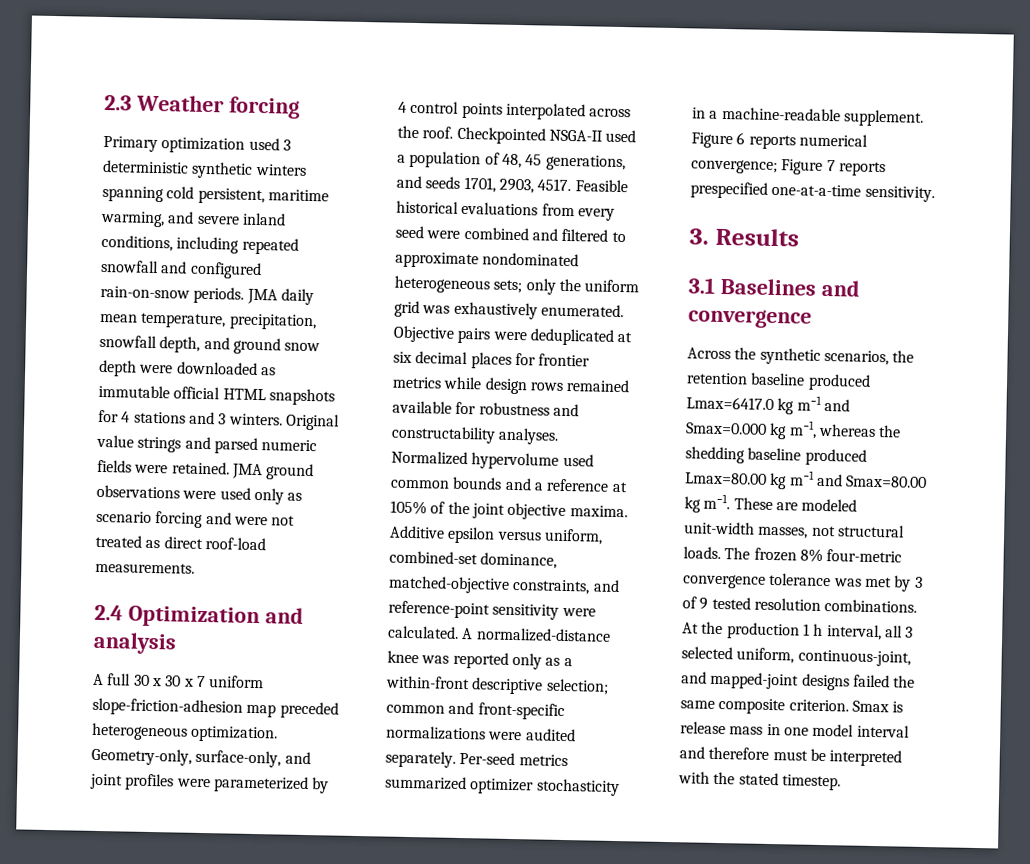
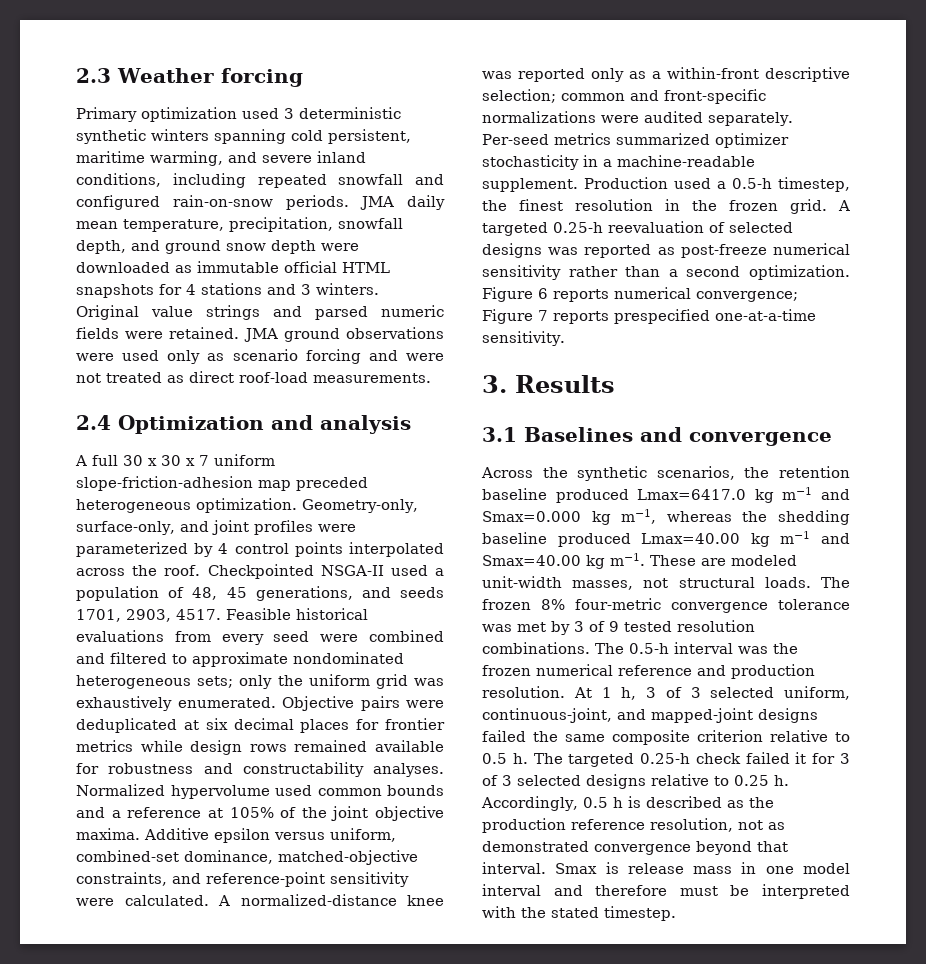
(924, 118) none -> [584,177,850,192] [482,199,850,214] [482,221,793,236] [482,243,850,258] [482,265,850,280] Production used a 0.5-h timestep, the finest resolution in the frozen grid. A targeted 0.25-h reevaluation of selected designs was reported as post-freeze numerical sensitivity rather than a second optimization.
[685,470,928,490] Lmax=80.00 kg m−1 and Smax=80.00 -> [641,531,850,547] [482,555,581,566] Lmax=40.00 kg m−1 and Smax=40.00
[682,621,903,641] At the production 1 h interval, all -> [595,642,798,654] [482,664,815,679] [482,686,682,700] The 0.5-h interval was the frozen numerical reference and production resolution. At 1 h, 3 of
[788,699,849,712] criterion. -> [697,730,850,742] [482,752,850,767] [482,774,789,789] [481,796,774,811] [482,818,785,833] [482,841,788,855] [482,862,546,874] criterion relative to 0.5 h. The targeted 0.25-h check failed it for 3 of 3 selected designs relative to 0.25 h. Accordingly, 0.5 h is described as the production reference resolution, not as demonstrated convergence beyond that interval.

